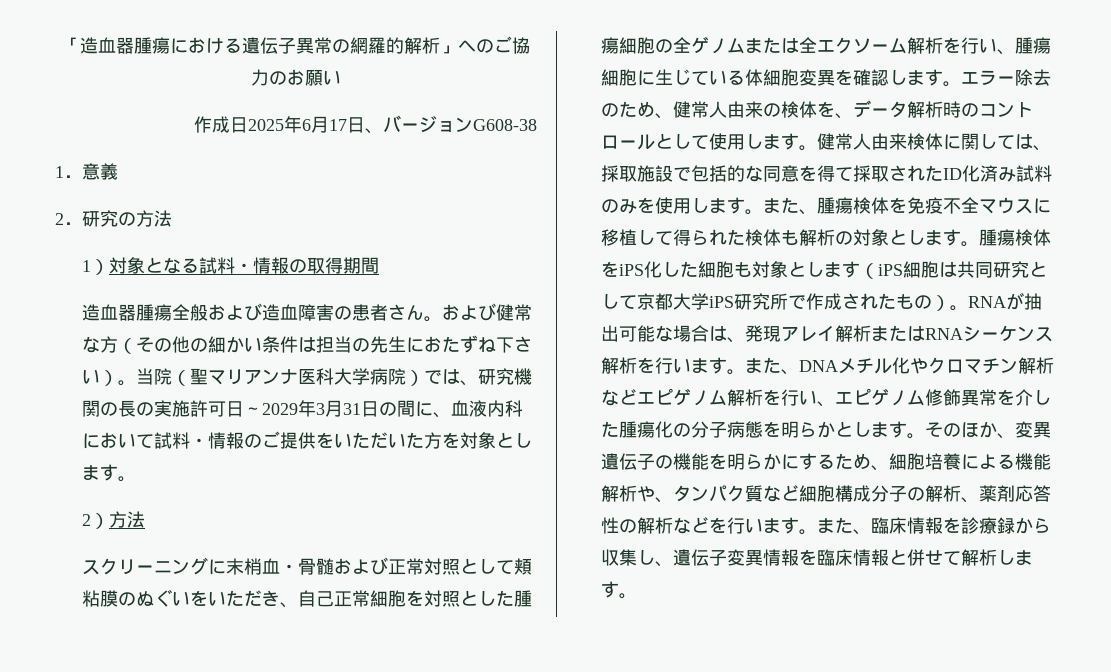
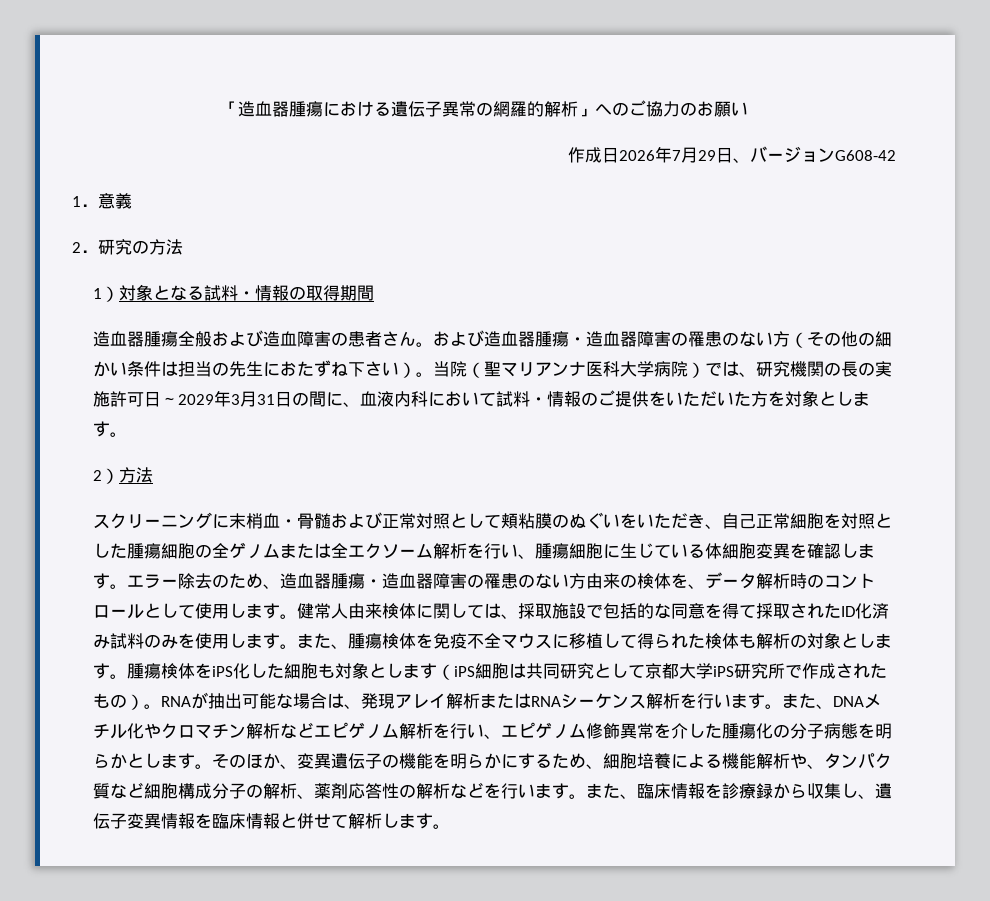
[248,116,347,133] 2025年6月17 -> [619,146,716,163] 2026年7月29
[473,119,537,131] G608-38 -> [835,150,896,161] G608-42
[496,304,533,321] [82,336,101,353] 健常な -> [483,331,773,347] 造血器腫瘍・造血器障害の罹患のない
[673,101,728,118] 健常人 -> [279,573,586,589] 造血器腫瘍・造血器障害の罹患のない方

